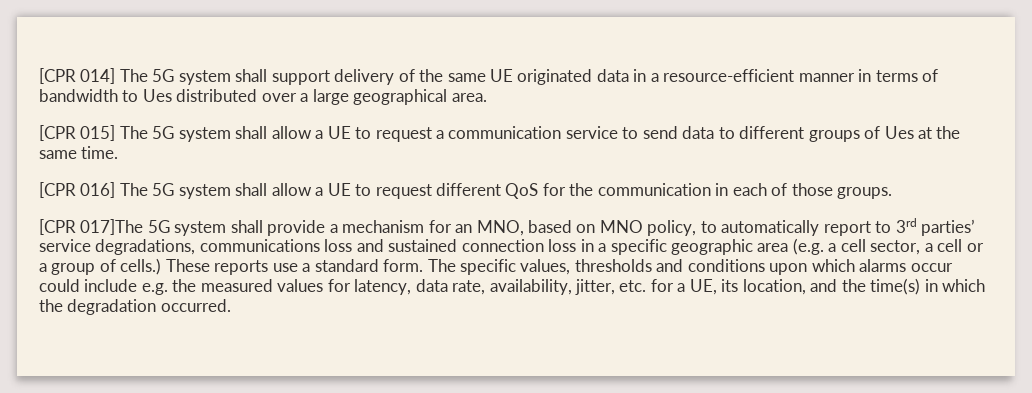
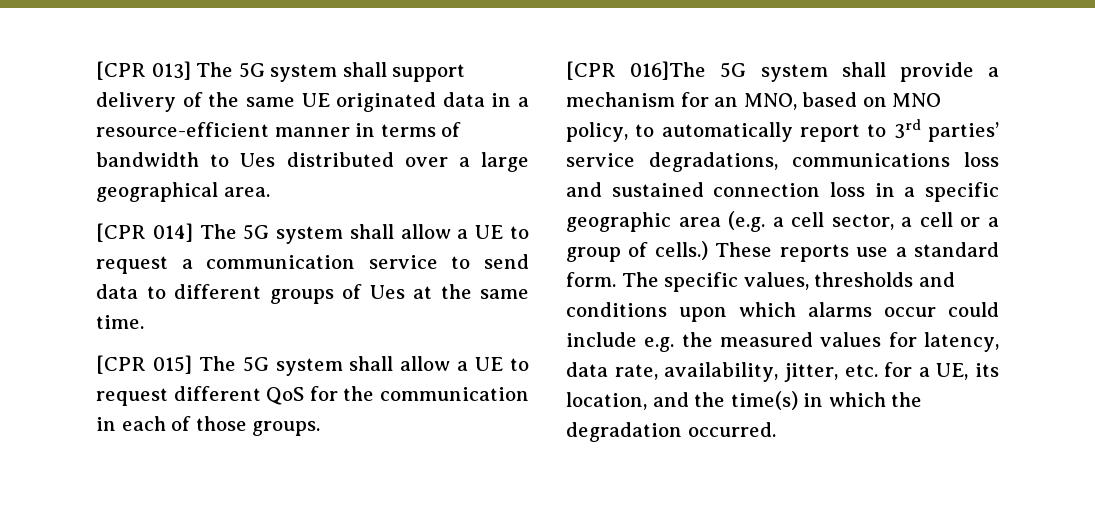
[39,68,116,84] [CPR 014] -> [96,61,191,80] [CPR 013]
[80,125,116,141] 015] -> [152,223,193,242] 014]
[80,182,116,198] 016] -> [152,355,192,374] 015]
[80,219,144,235] 017]The -> [630,61,707,80] 016]The

